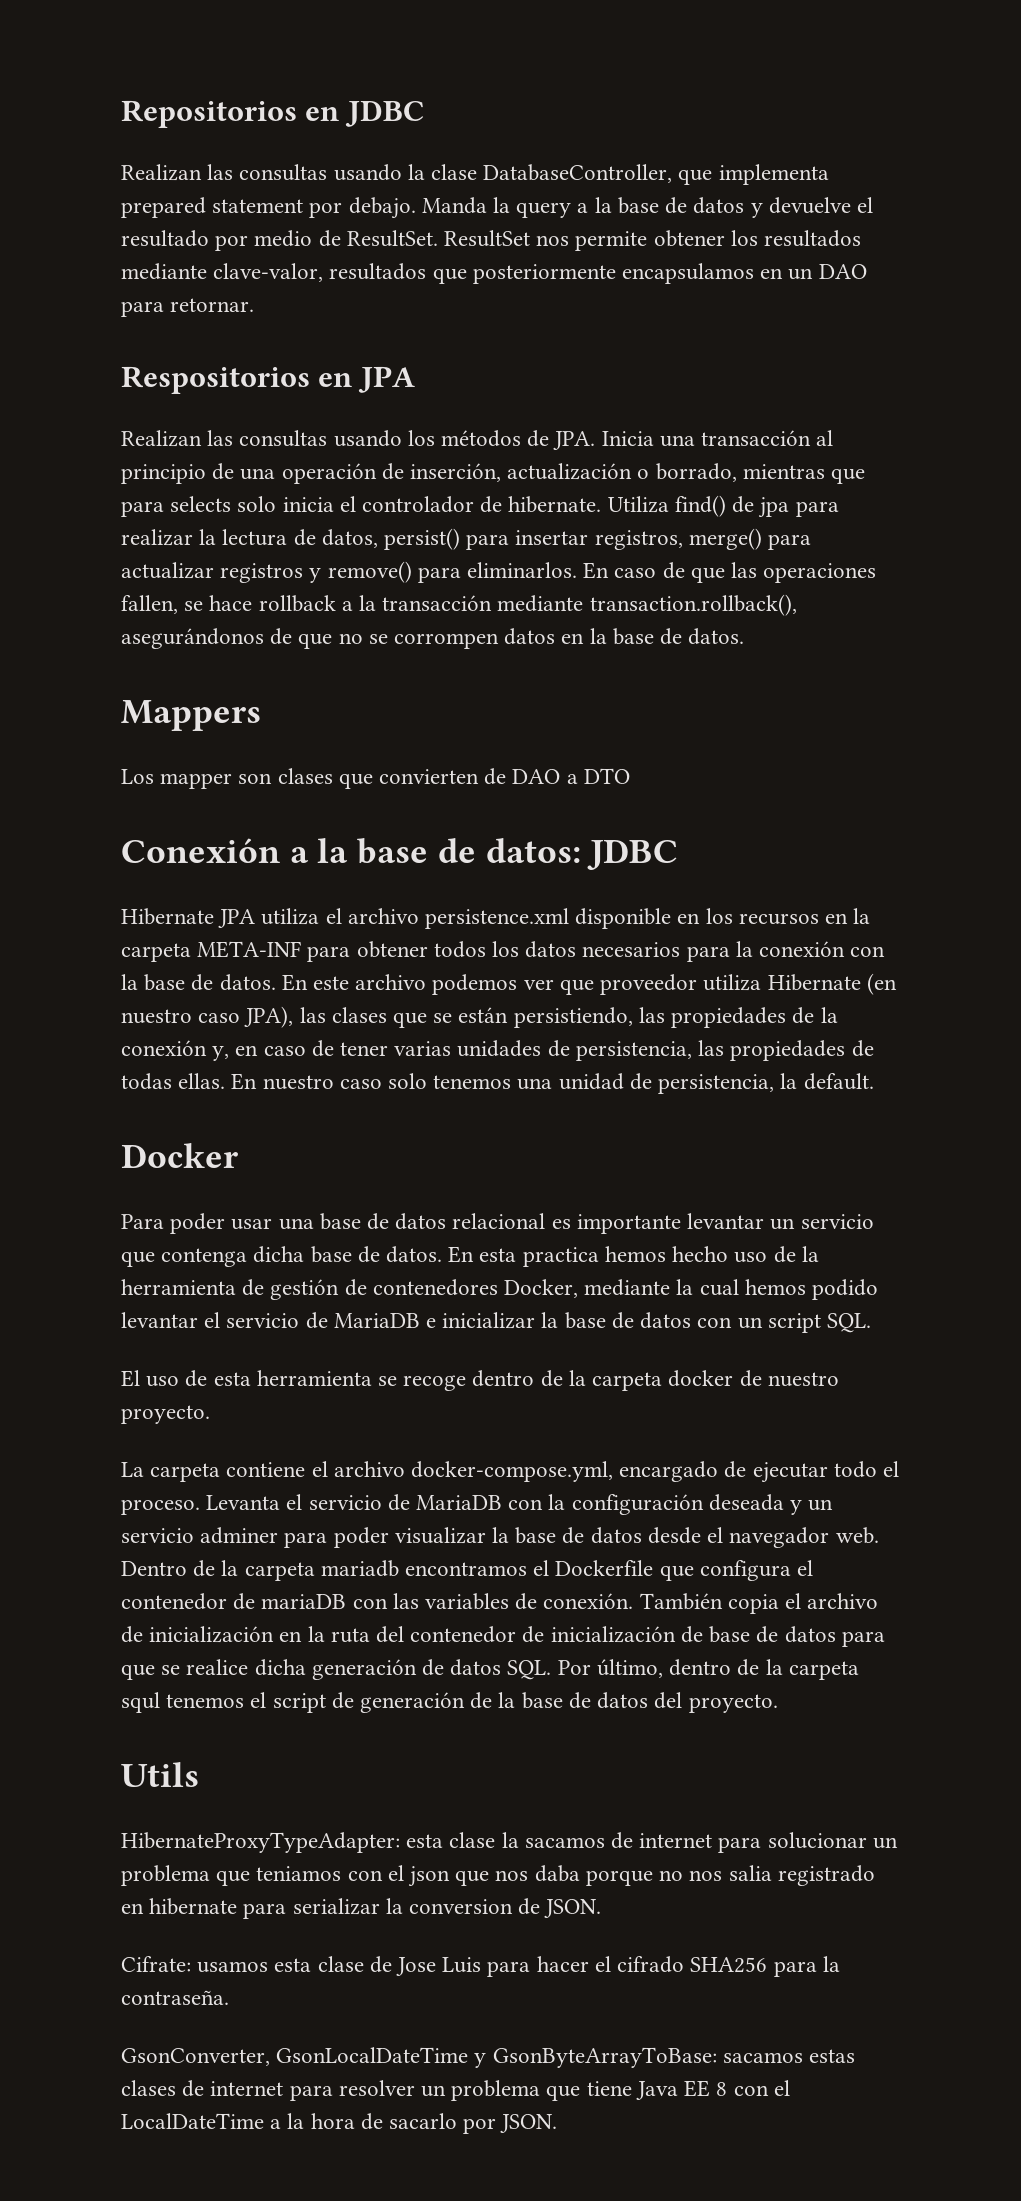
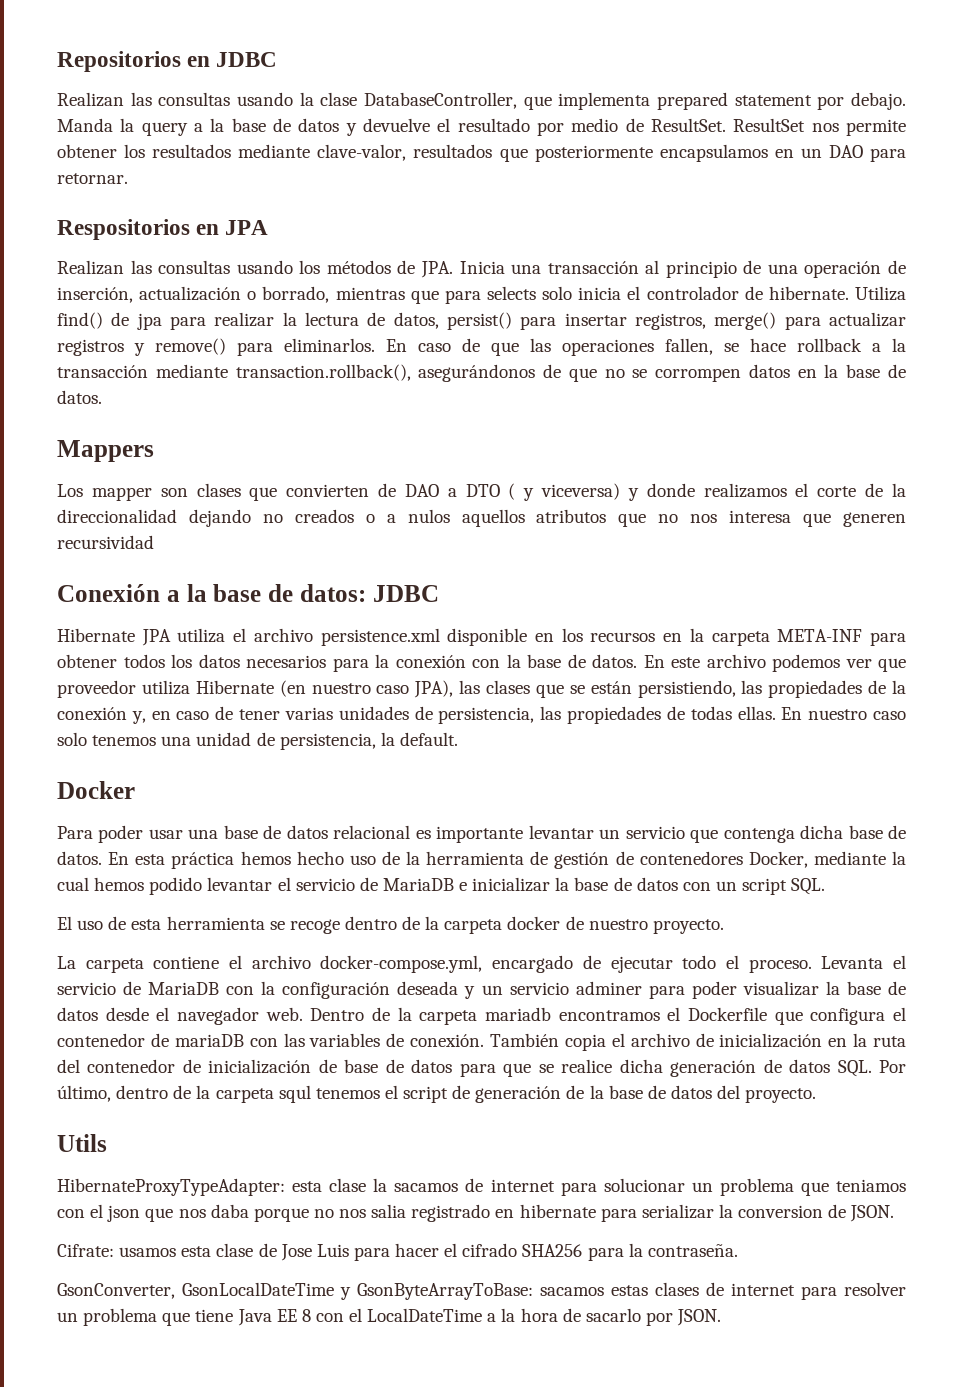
(630, 776) none -> [508,483,907,501] [57,509,907,527] [57,535,154,549] ( y viceversa) y donde realizamos el corte de la direccionalidad dejando no creados o a nulos aquellos atributos que no nos interesa que generen recursividad
[522,1247,599,1267] practica -> [171,852,235,869] práctica

